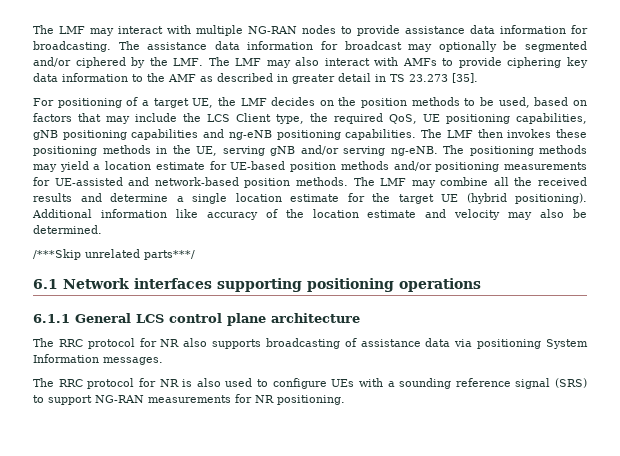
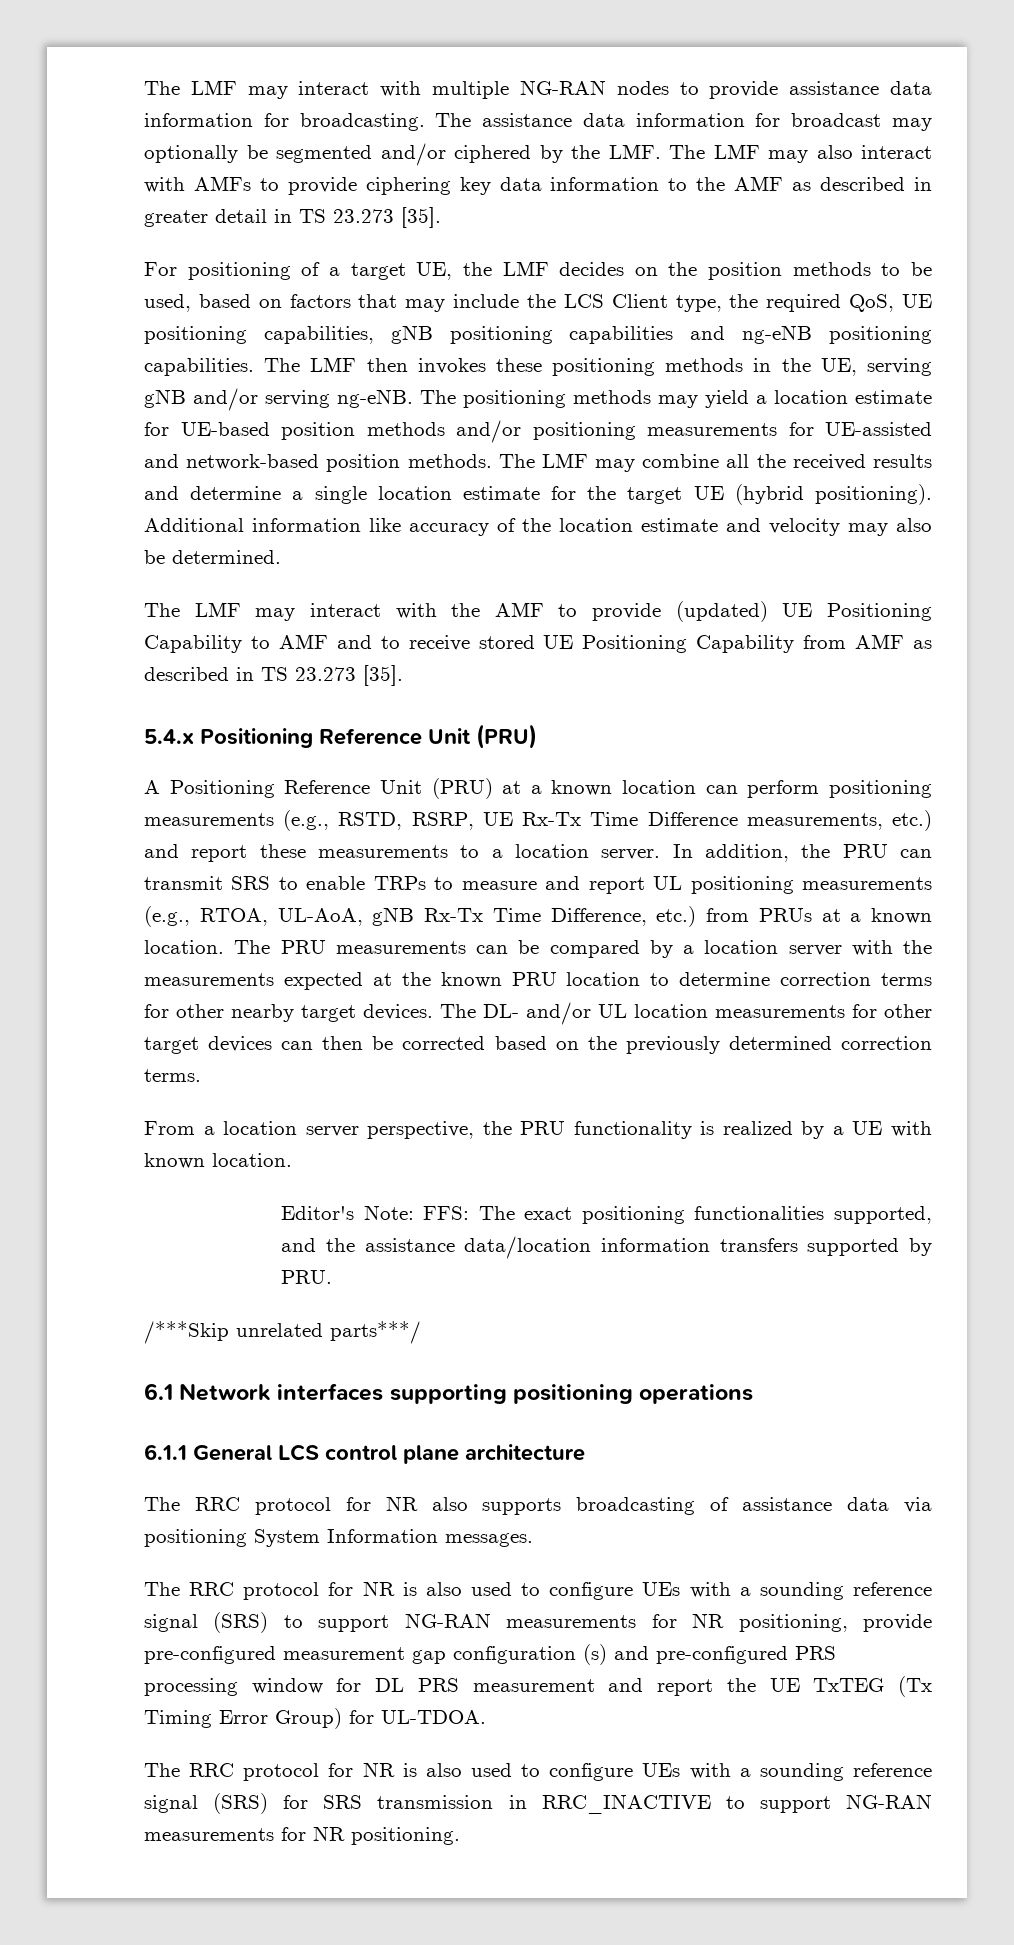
(102, 229) none -> [144,601,932,622] [144,634,932,653] [144,665,403,686] [144,724,537,749] [144,778,932,799] [144,810,932,831] [144,844,933,862] [144,876,932,894] [144,906,932,927] [144,940,932,958] [144,972,932,990] [144,1002,932,1025] [144,1036,932,1054] [144,1069,201,1082] [144,1121,933,1139] [144,1153,292,1169] [281,1205,932,1224] [281,1236,932,1259] [281,1270,333,1284] // The LMF may interact with the AMF to provide (updated) UE Positioning Capability to AMF and to receive stored UE Positioning Capability from AMF as described in TS 23.273 [35]. // 5.4.x Positioning Reference Unit (PRU) // A Positioning Reference Unit (PRU) at a known location can perform positioning measurements (e.g., RSTD, RSRP, UE Rx-Tx Time Difference measurements, etc.) and report these measurements to a location server. In addition, the PRU can transmit SRS to enable TRPs to measure and report UL positioning measurements (e.g., RTOA, UL-AoA, gNB Rx-Tx Time Difference, etc.) from PRUs at a known location. The PRU measurements can be compared by a location server with the measurements expected at the known PRU location to determine correction terms for other nearby target devices. The DL- and/or UL location measurements for other target devices can then be corrected based on the previously determined correction terms. // From a location server perspective, the PRU functionality is realized by a UE with known location. // Editor's Note: FFS: The exact positioning functionalities supported, and the assistance data/location information transfers supported by PRU.
(274, 399) none -> [738,1614,933,1632] [144,1644,836,1665] [144,1676,933,1697] [144,1708,486,1729] [144,1762,932,1781] [144,1793,932,1814] [144,1826,345,1841] positioning, provide pre-configured measurement gap configuration (s) and pre-configured PRS processing window for DL PRS measurement and report the UE TxTEG (Tx Timing Error Group) for UL-TDOA. // The RRC protocol for NR is also used to configure UEs with a sounding reference signal (SRS) for SRS transmission in RRC_INACTIVE to support NG-RAN measurements for NR

